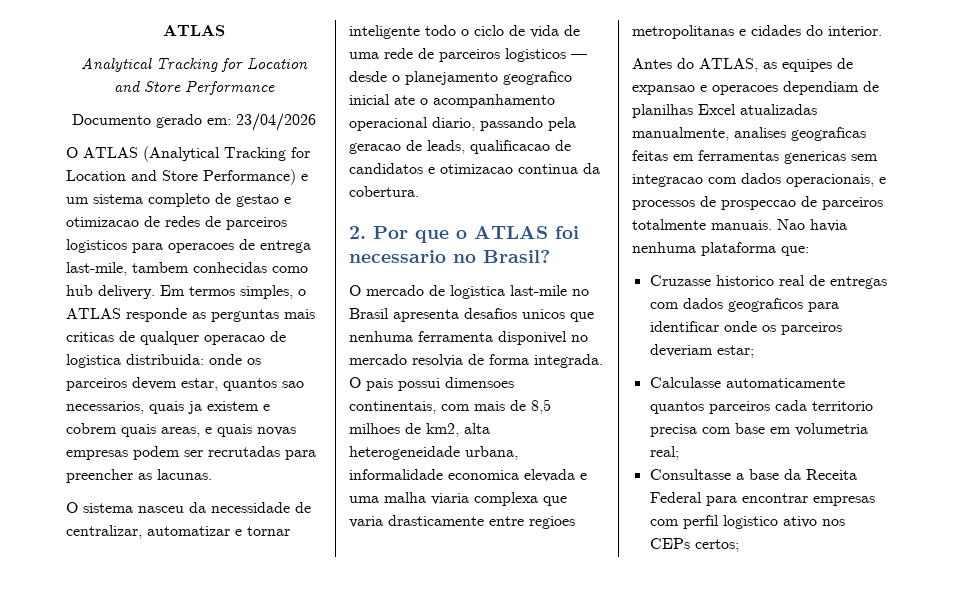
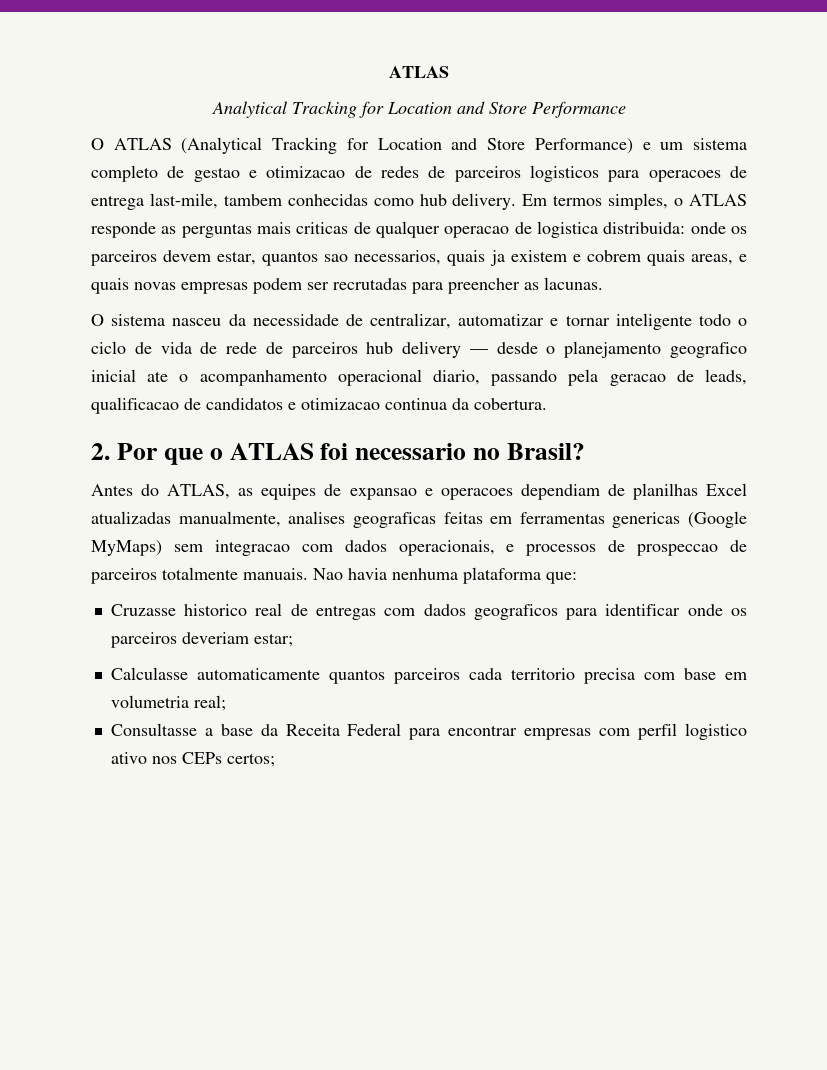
[71,113,316,131] // Documento gerado em: 23/04/2026 -> (626, 109) none
[349,52,379,59] uma -> (218, 348) none
[505,48,566,62] logisticos -> [366,341,462,358] hub delivery
[349,285,589,299] [349,308,594,322] [349,331,588,345] [349,354,603,368] [349,377,514,391] [349,399,551,414] [349,423,490,437] [349,446,518,460] [349,469,587,482] [349,492,567,506] [349,515,575,529] [632,25,882,39] // O mercado de logistica last-mile no Brasil apresenta desafios unicos que nenhuma ferramenta disponivel no mercado resolvia de forma integrada. O pais possui dimensoes continentais, com mais de 8,5 milhoes de km2, alta heterogeneidade urbana, informalidade economica elevada e uma malha viaria complexa que varia drasticamente entre regioes metropolitanas e cidades do interior. -> (586, 451) none
(846, 157) none -> [688,511,747,528] [91,540,162,556] (Google MyMaps)

